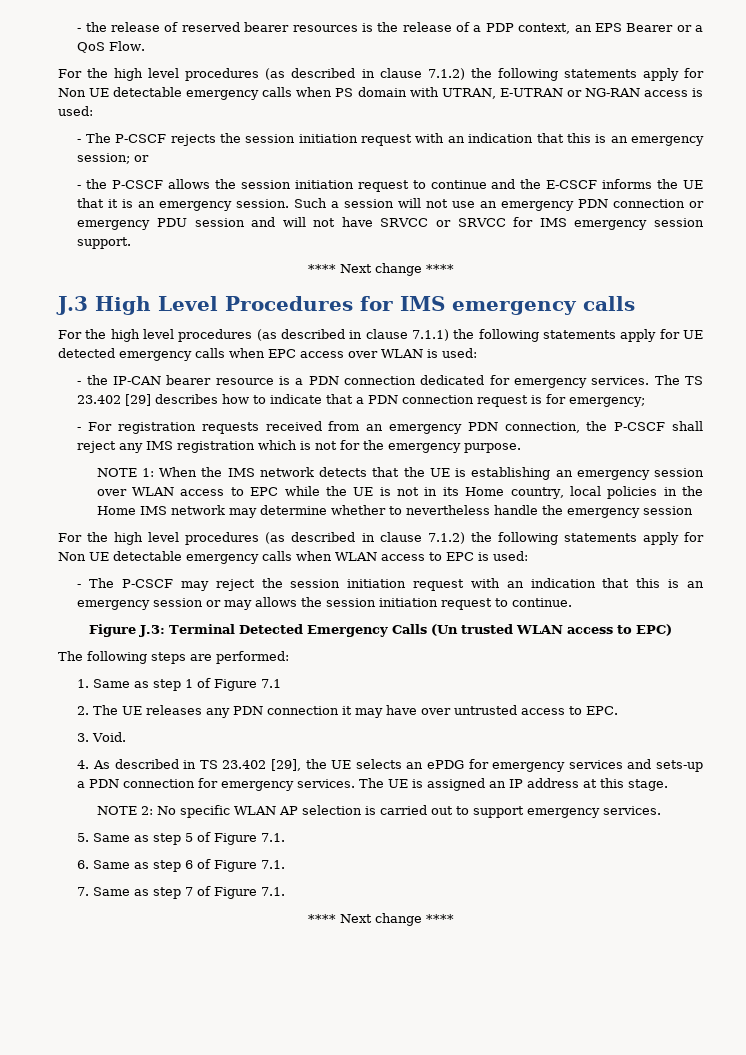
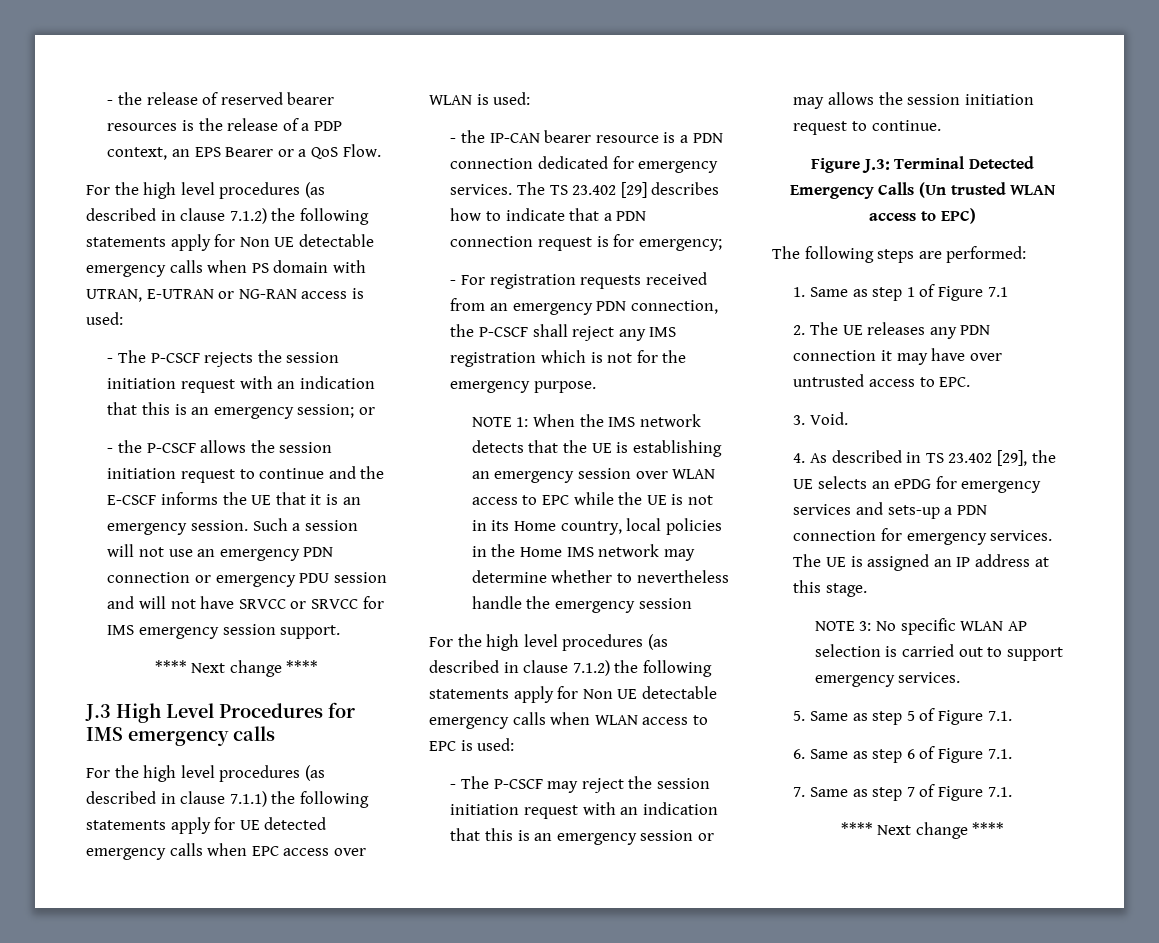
[140,806,153,815] 2: -> [859,621,872,631] 3:

